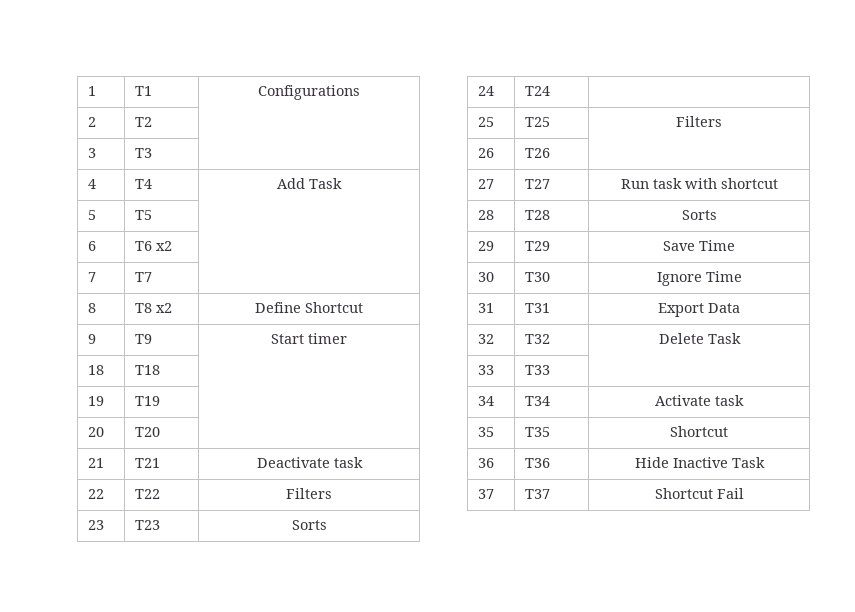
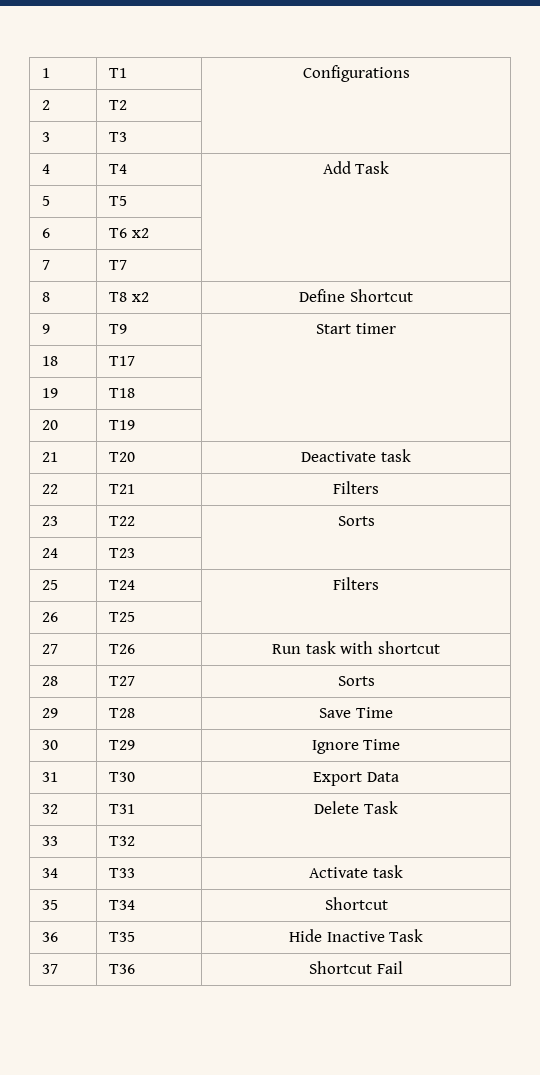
[135,365,161,375] T18 -> [109,356,136,366] T17
[135,396,161,406] T19 -> [109,388,136,398] T18
[135,427,161,437] T20 -> [109,420,136,430] T19
[135,458,161,468] T21 -> [109,452,136,462] T20
[135,489,161,499] T22 -> [109,484,136,494] T21
[135,520,161,530] T23 -> [109,516,136,526] T22
[525,86,551,96] T24 -> [109,548,136,558] T23
[525,117,551,127] T25 -> [109,580,136,590] T24
[525,148,551,158] T26 -> [109,612,136,622] T25
[525,179,551,189] T27 -> [109,644,136,654] T26
[525,210,551,220] T28 -> [109,676,136,686] T27
[525,241,551,251] T29 -> [109,708,136,718] T28
[525,272,551,282] T30 -> [109,740,136,750] T29
[525,303,551,313] T31 -> [109,772,136,782] T30
[525,334,551,344] T32 -> [109,804,136,814] T31
[525,365,551,375] T33 -> [109,836,136,846] T32
[525,396,551,406] T34 -> [109,868,136,878] T33
[525,427,551,437] T35 -> [109,900,136,910] T34
[525,458,551,468] T36 -> [109,932,136,942] T35
[525,489,551,499] T37 -> [109,964,136,974] T36

